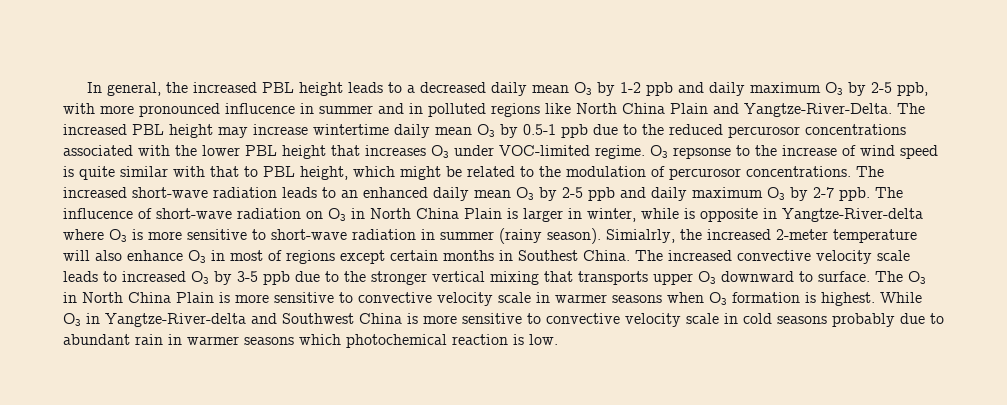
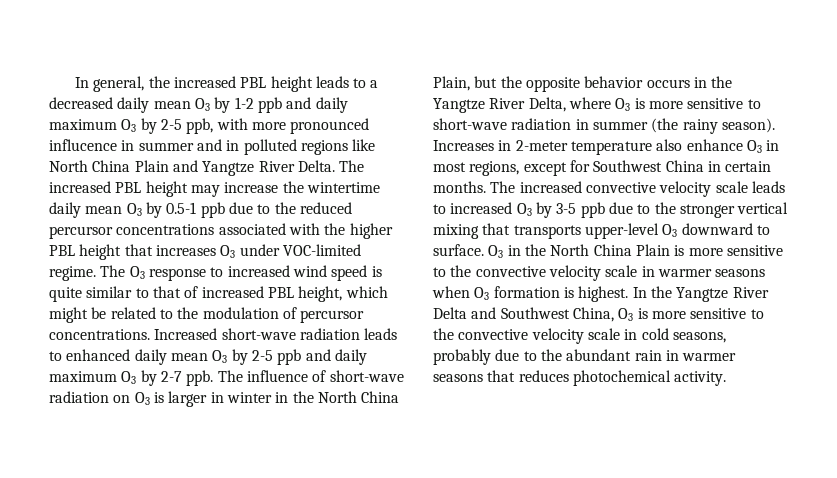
[744,103,892,117] Yangtze-River-Delta. -> [202,160,335,176] Yangtze River Delta.
(308, 129) none -> [282,181,304,193] the
[728,126,800,138] percurosor -> [49,226,113,239] percursor
[202,145,240,156] lower -> [349,223,393,239] higher
[650,145,856,159] O3 repsonse to the increase of -> [100,265,290,281] The O3 response to increased
[173,166,258,177] with that to -> [135,286,264,298] to that of increased
[669,166,884,180] [63,187,127,198] percurosor concentrations. The increased -> [300,310,365,323] [49,328,218,340] percursor concentrations. Increased
[341,190,358,198] an -> (62, 356) none
[63,208,133,219] influcence -> [246,370,308,382] influence
[351,208,923,222] in North China Plain is larger in winter, while is opposite in Yangtze-River-delta -> [153,391,400,407] [433,76,733,92] [433,97,566,113] is larger in winter in the North China Plain, but the opposite behavior occurs in the Yangtze River Delta,
[499,228,771,244] (rainy season). Simialrly, the increased -> [651,118,775,134] [433,140,512,151] (the rainy season). Increases in
[63,250,90,261] will -> (652, 148) none
[268,250,630,264] of regions except certain months in Southest China. -> [469,160,772,176] [433,181,486,193] regions, except for Southwest China in certain months.
[653,273,693,285] upper -> [584,223,659,239] upper-level
[875,271,926,284] [63,292,77,303] The O3 in -> [488,244,546,258] O3 in the
(353, 297) none -> [450,265,472,277] the
[880,292,922,303] [63,313,541,327] While O3 in Yangtze-River-delta and Southwest China is more sensitive to -> [632,286,769,302] [433,307,764,322] [433,328,454,340] In the Yangtze River Delta and Southwest China, O3 is more sensitive to the
[777,316,827,324] seasons -> [672,332,726,343] seasons,
(944, 318) none -> [540,349,562,361] the
[299,334,558,348] which photochemical reaction is low. -> [487,370,727,386] that reduces photochemical activity.

